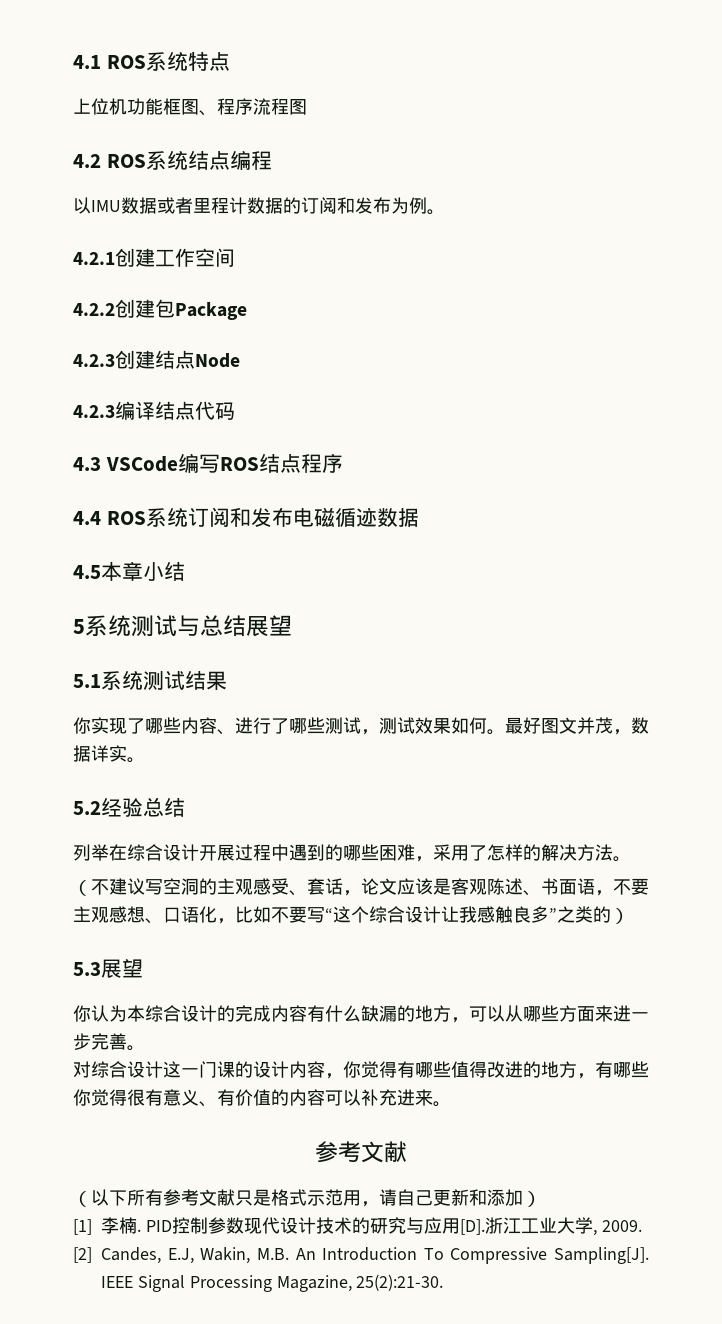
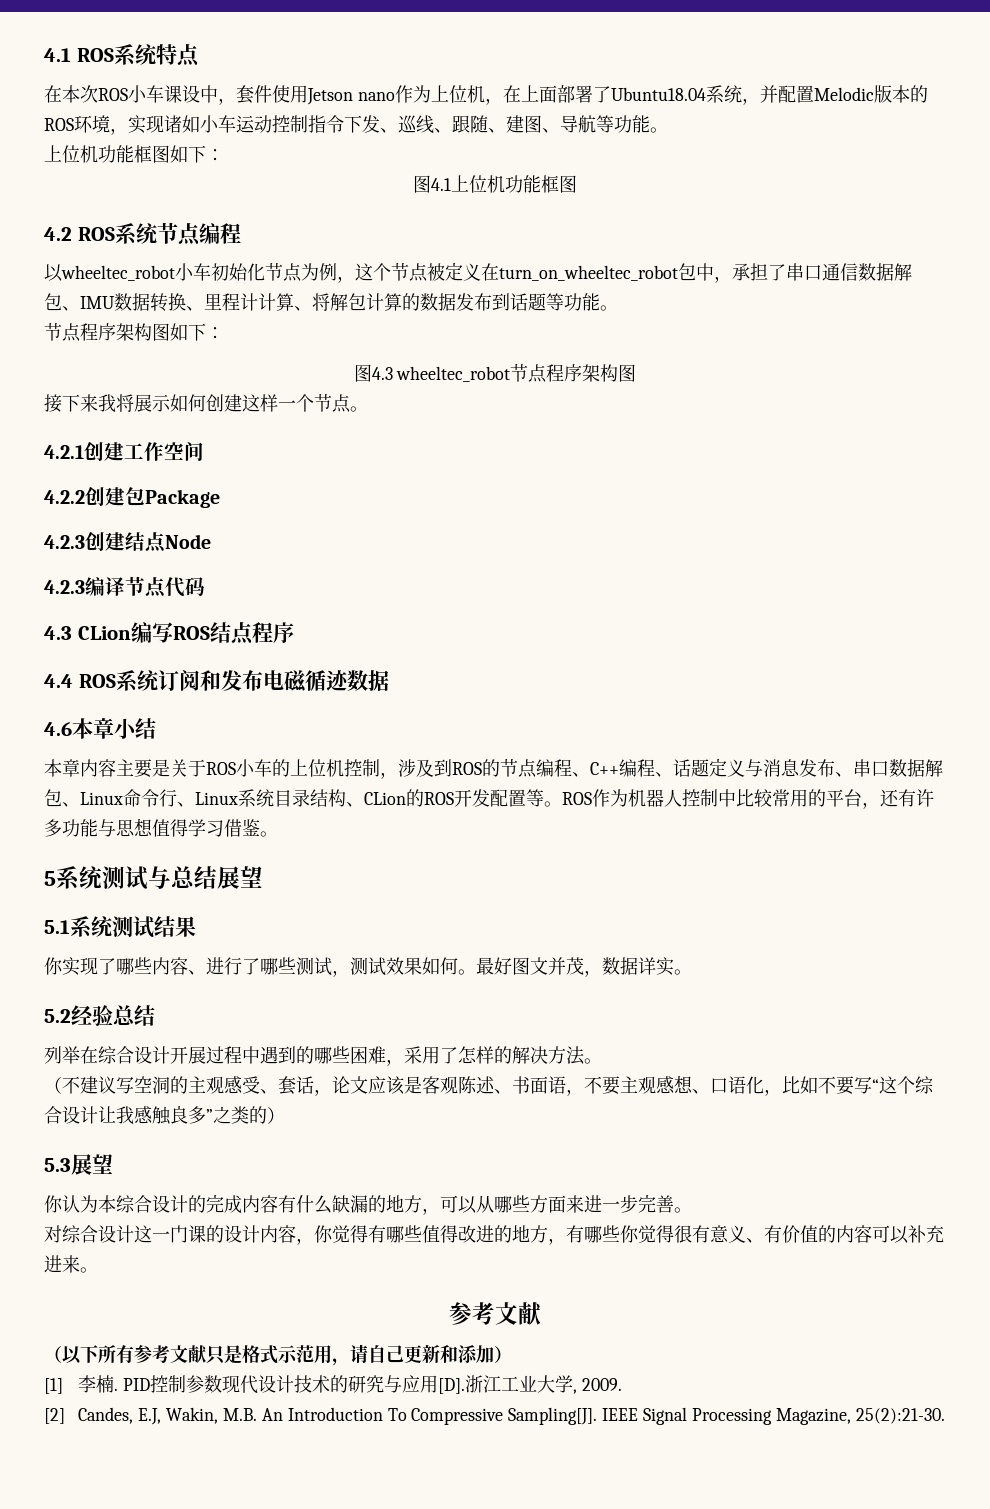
[73,98,289,116] 上位机功能框图、程序流程 -> [44,85,928,105] [44,115,668,135] [44,145,224,163] [413,175,559,193] 在本次ROS小车课设中，套件使用Jetson nano作为上位机，在上面部署了Ubuntu18.04系统，并配置Melodic版本的ROS环境，实现诸如小车运动控制指令下发、巡线、跟随、建图、导航等功能。 // 上位机功能框图如下： // 图4.1上位机功能框
[187,151,209,170] 结 -> [156,222,178,244] 节
[91,197,427,214] IMU数据或者里程计数据的订阅和发布为例 -> [61,262,912,283] [44,293,618,312] [44,323,224,342] [353,364,637,383] [44,394,351,413] wheeltec_robot小车初始化节点为例，这个节点被定义在turn_on_wheeltec_robot包中，承担了串口通信数据解包、IMU数据转换、里程计计算、将解包计算的数据发布到话题等功能。 // 节点程序架构图如下： // 图4.3 wheeltec_robot节点程序架构图 // 接下来我将展示如何创建这样一个节点
[155,401,175,420] 结 -> [125,576,145,596] 节
[105,456,178,472] VSCode -> [77,626,131,640] CLion
[73,565,101,579] 4.5 -> [44,722,72,736] 4.6
(185, 571) none -> [44,758,943,779] [44,789,934,809] [44,818,278,837] // 本章内容主要是关于ROS小车的上位机控制，涉及到ROS的节点编程、C++编程、话题定义与消息发布、串口数据解包、Linux命令行、Linux系统目录结构、CLion的ROS开发配置等。ROS作为机器人控制中比较常用的平台，还有许多功能与思想值得学习借鉴。

